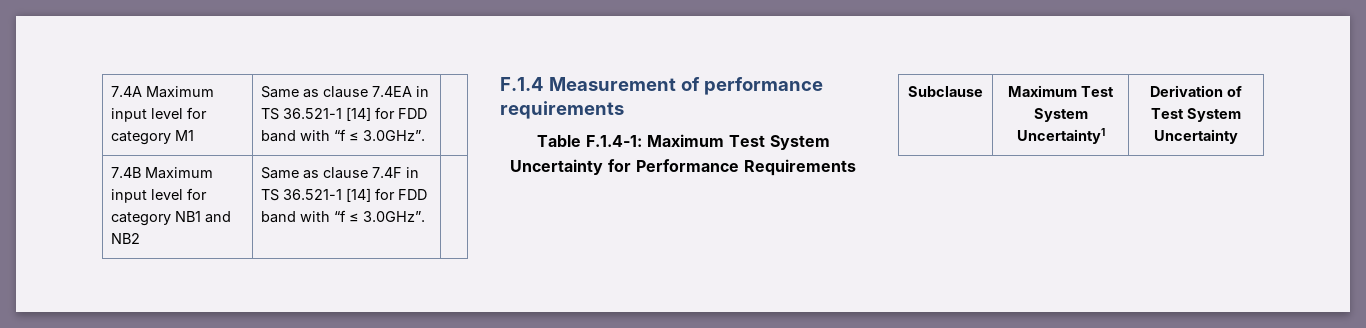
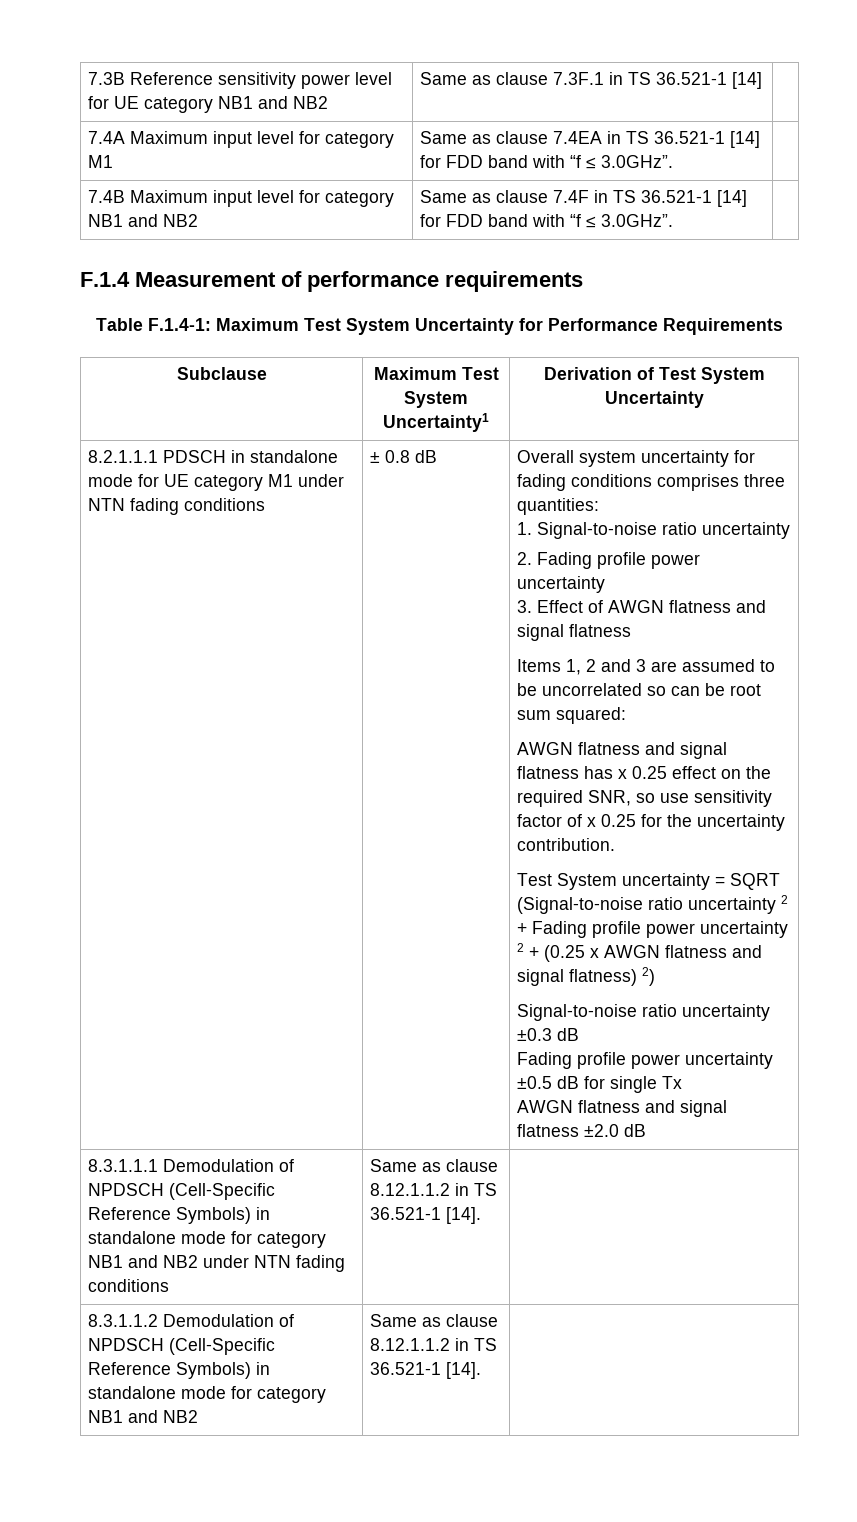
(111, 91) none -> [88,72,393,89] [88,96,329,113] [420,72,763,89] 7.3B Reference sensitivity power level for UE category NB1 and NB2 | Same as clause 7.3F.1 in TS 36.521-1 [14] | //
(1238, 136) none -> [88,450,339,463] [88,474,345,491] [88,498,266,515] [370,450,438,463] [517,450,756,467] [517,474,786,491] [517,498,600,515] [517,522,791,539] [517,552,701,569] [517,576,606,593] [517,600,767,613] [517,624,632,641] [517,659,776,675] [517,683,762,696] [517,707,627,724] [517,742,728,759] [517,766,772,779] [517,790,773,807] [517,814,786,831] [517,838,616,851] [517,873,781,890] [517,895,789,914] [517,921,789,938] [517,943,763,962] [517,967,656,986] [517,1004,771,1021] [517,1028,580,1041] [517,1052,774,1069] [517,1076,683,1093] [517,1100,728,1117] [517,1124,647,1137] [88,1159,295,1172] [88,1183,276,1200] [88,1207,271,1224] [88,1231,327,1248] [88,1255,346,1272] [88,1279,170,1292] [370,1159,499,1172] [370,1183,498,1196] [370,1207,482,1224] [88,1314,295,1327] [88,1338,276,1355] [88,1362,271,1379] [88,1386,327,1403] [88,1410,199,1423] [370,1314,499,1327] [370,1338,498,1351] [370,1362,482,1379] // 8.2.1.1.1 PDSCH in standalone mode for UE category M1 under NTN fading conditions | ± 0.8 dB | Overall system uncertainty for fading conditions comprises three quantities: // 1. Signal-to-noise ratio uncertainty // 2. Fading profile power uncertainty // 3. Effect of AWGN flatness and signal flatness // Items 1, 2 and 3 are assumed to be uncorrelated so can be root sum squared: // AWGN flatness and signal flatness has x 0.25 effect on the required SNR, so use sensitivity factor of x 0.25 for the uncertainty contribution. // Test System uncertainty = SQRT (Signal-to-noise ratio uncertainty 2 + Fading profile power uncertainty 2 + (0.25 x AWGN flatness and signal flatness) 2) // Signal-to-noise ratio uncertainty ±0.3 dB // Fading profile power uncertainty ±0.5 dB for single Tx // AWGN flatness and signal flatness ±2.0 dB // 8.3.1.1.1 Demodulation of NPDSCH (Cell-Specific Reference Symbols) in standalone mode for category NB1 and NB2 under NTN fading conditions | Same as clause 8.12.1.1.2 in TS 36.521-1 [14]. | // 8.3.1.1.2 Demodulation of NPDSCH (Cell-Specific Reference Symbols) in standalone mode for category NB1 and NB2 | Same as clause 8.12.1.1.2 in TS 36.521-1 [14]. |

